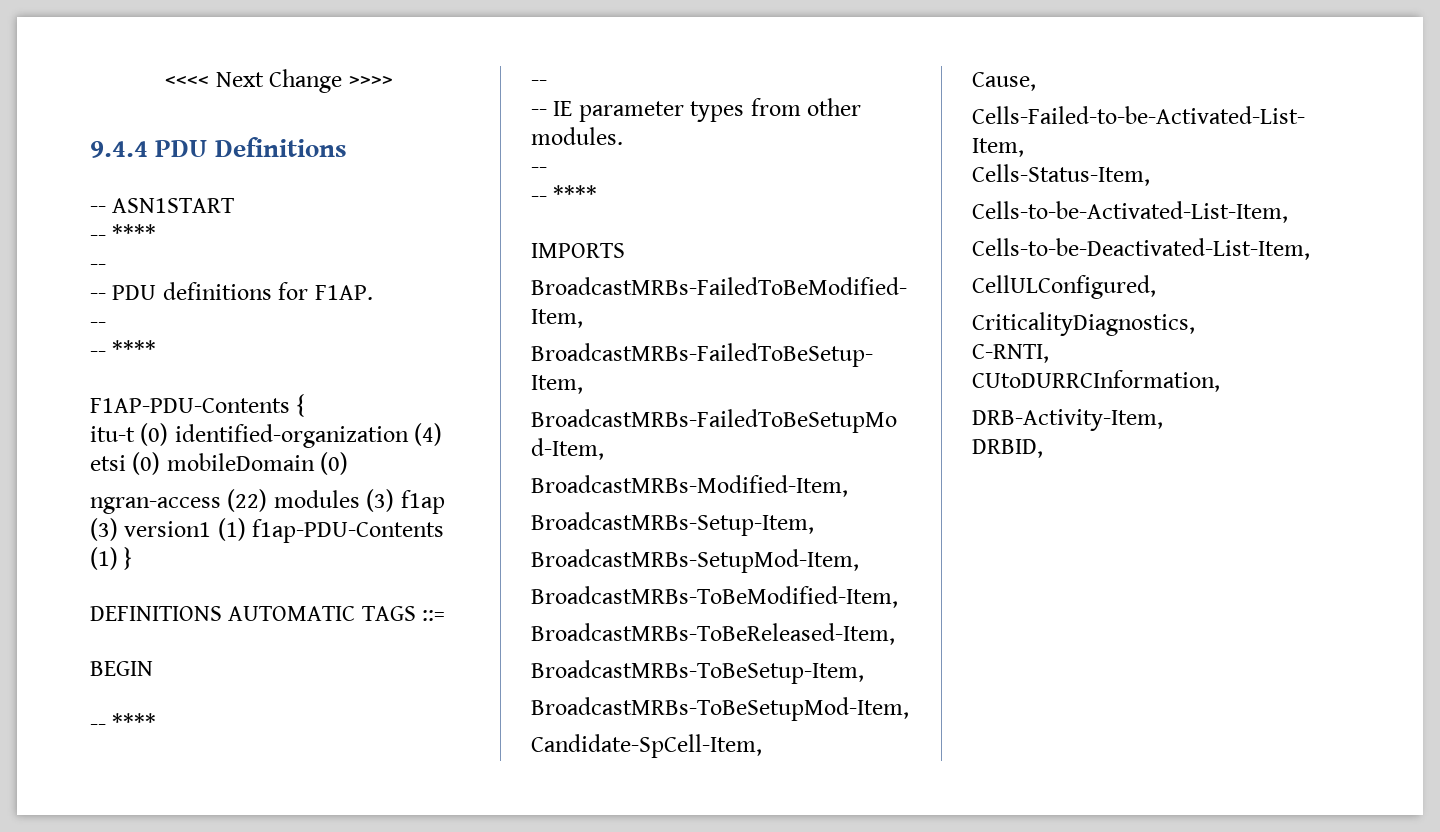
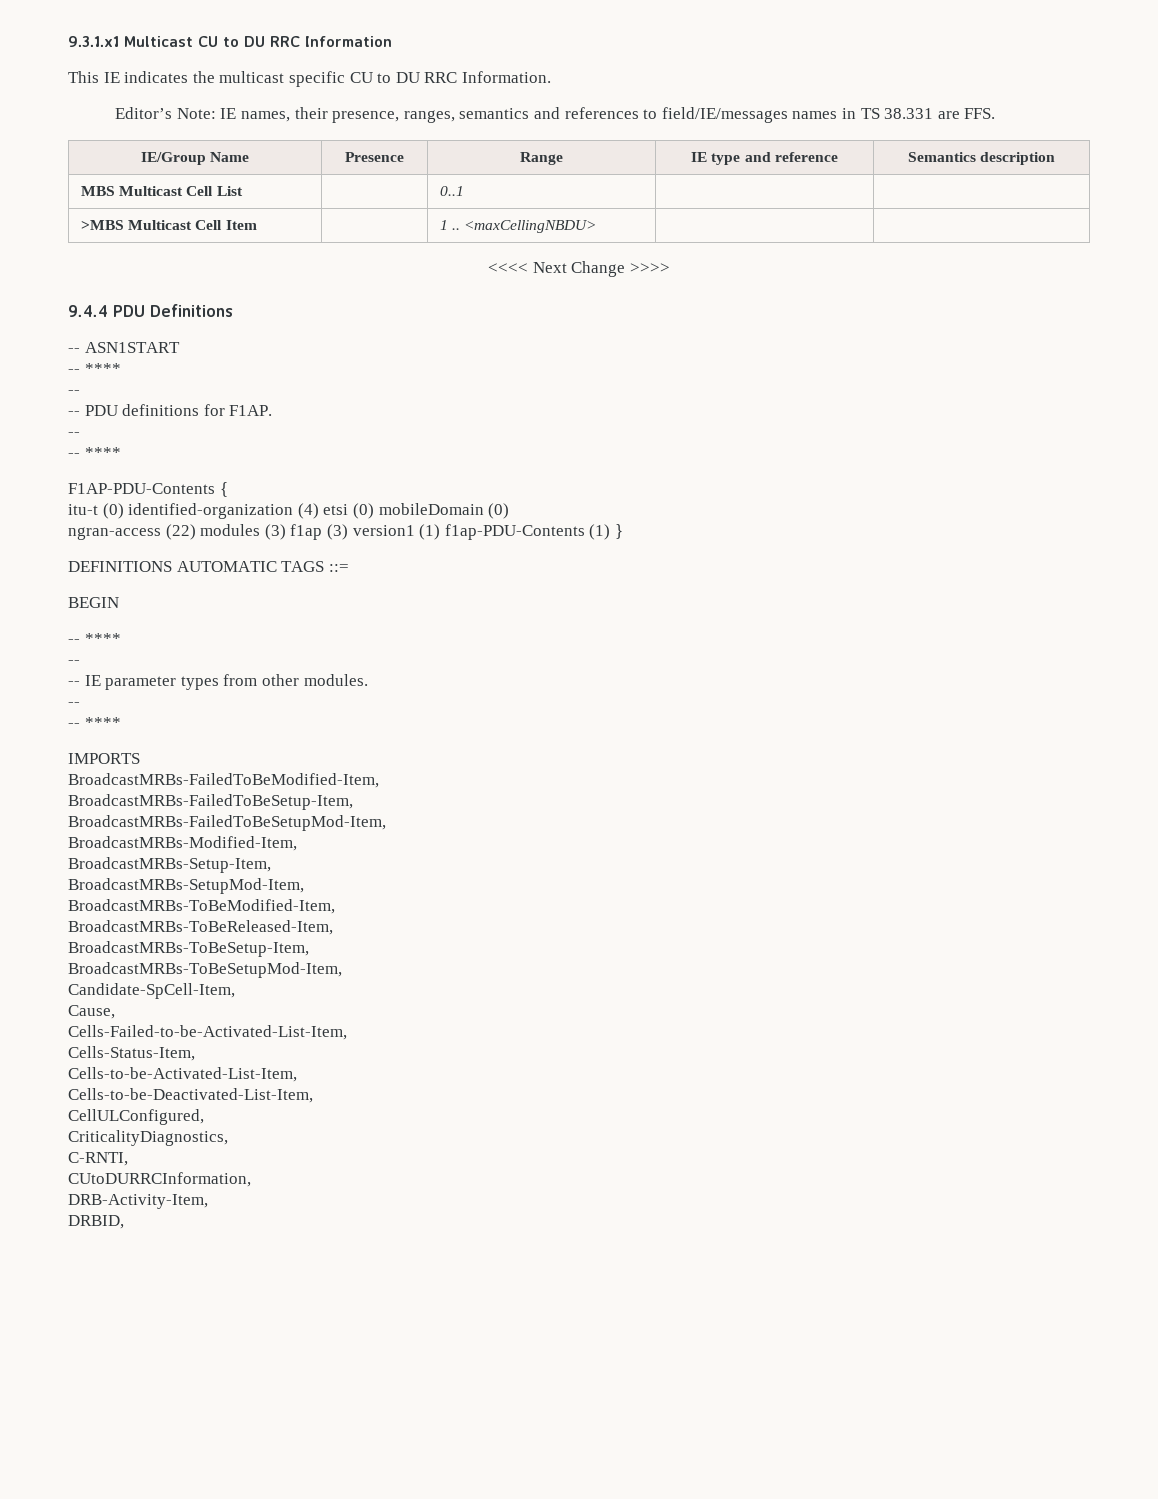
(165, 81) none -> [68,36,392,47] [68,71,551,87] [115,107,996,123] [140,152,250,165] [345,152,404,162] [520,152,563,165] [691,152,838,165] [907,152,1056,165] [81,186,243,196] [440,186,465,196] [81,220,257,230] [440,220,597,233] 9.3.1.x1 Multicast CU to DU RRC Information // This IE indicates the multicast specific CU to DU RRC Information. // Editor’s Note: IE names, their presence, ranges, semantics and references to field/IE/messages names in TS 38.331 are FFS. // IE/Group Name | Presence | Range | IE type and reference | Semantics description // MBS Multicast Cell List | | 0..1 | | // >MBS Multicast Cell Item | | 1 .. <maxCellingNBDU> | | //

